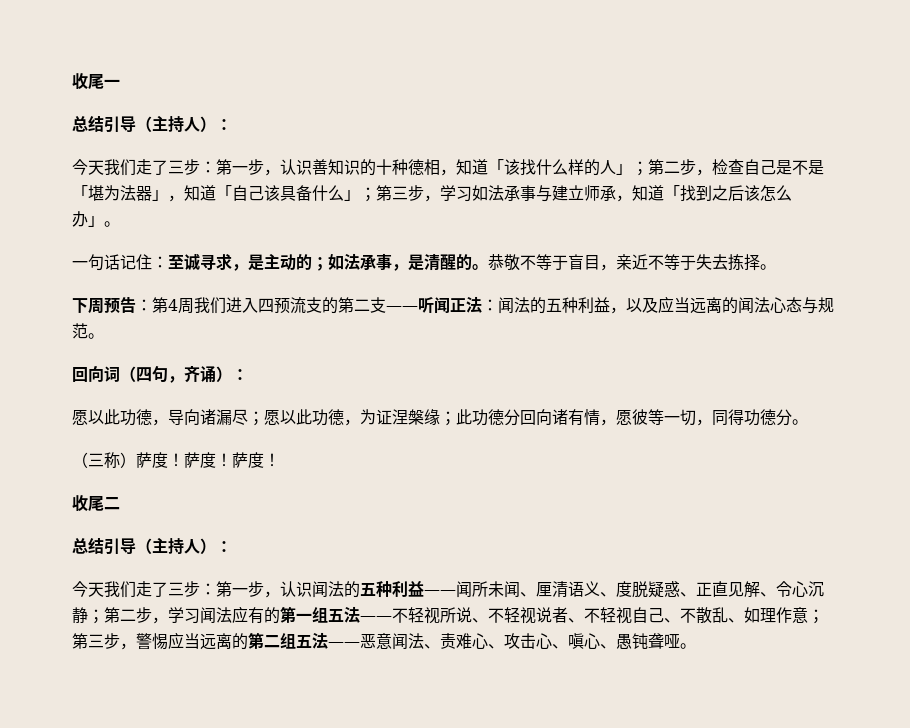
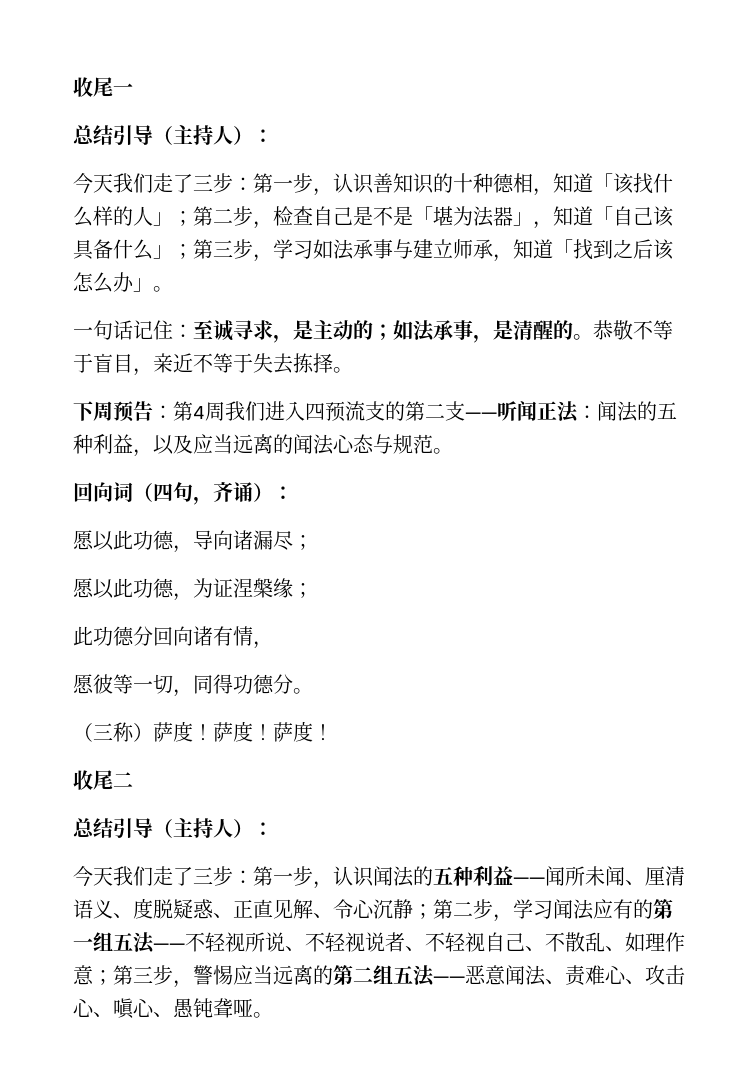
(264, 418) none -> (313, 542) //
(456, 418) none -> (313, 590) //
(616, 422) none -> (273, 645) //

